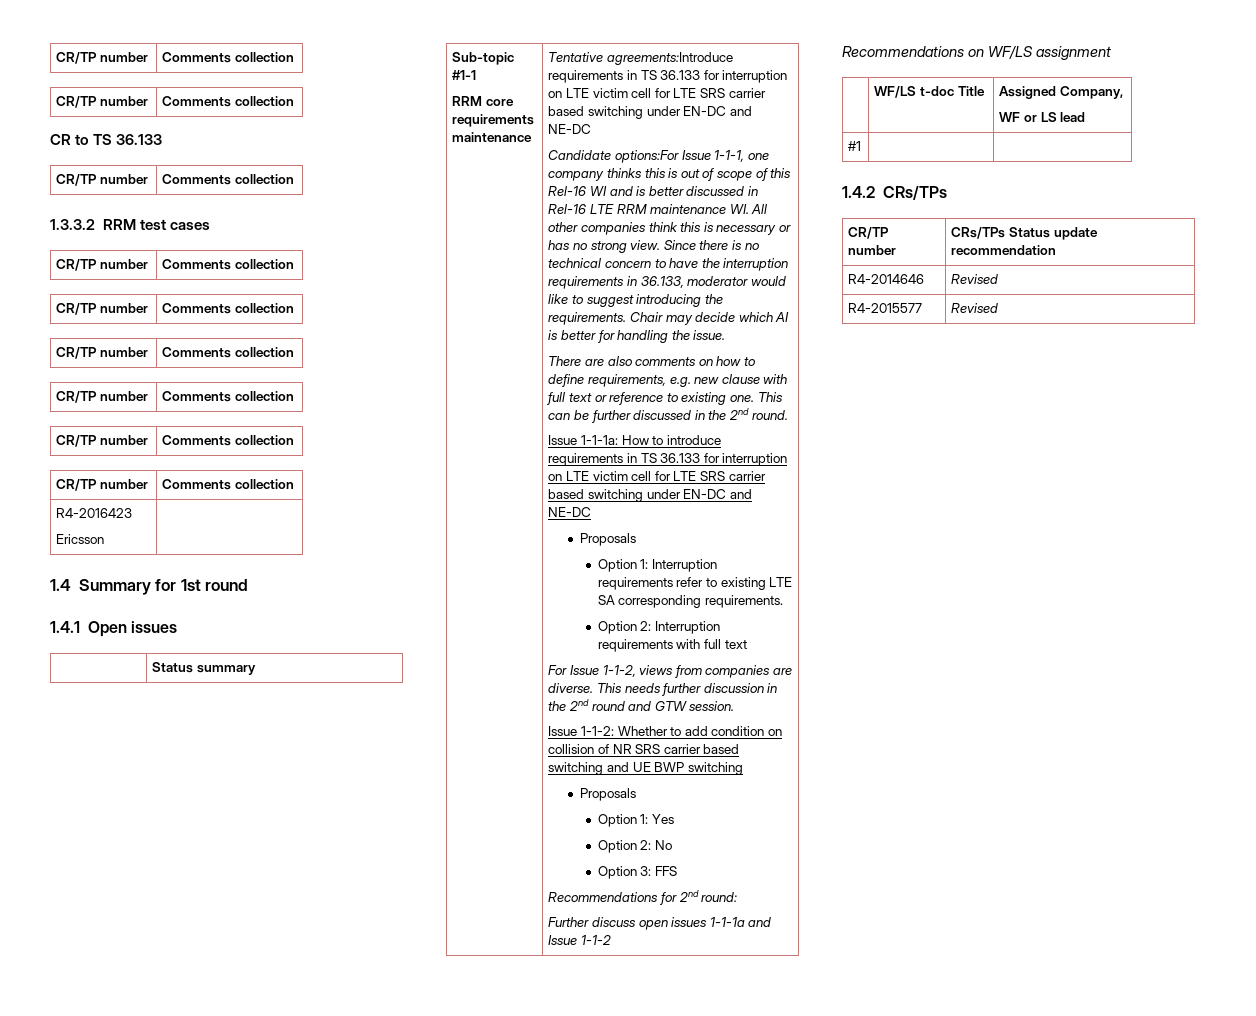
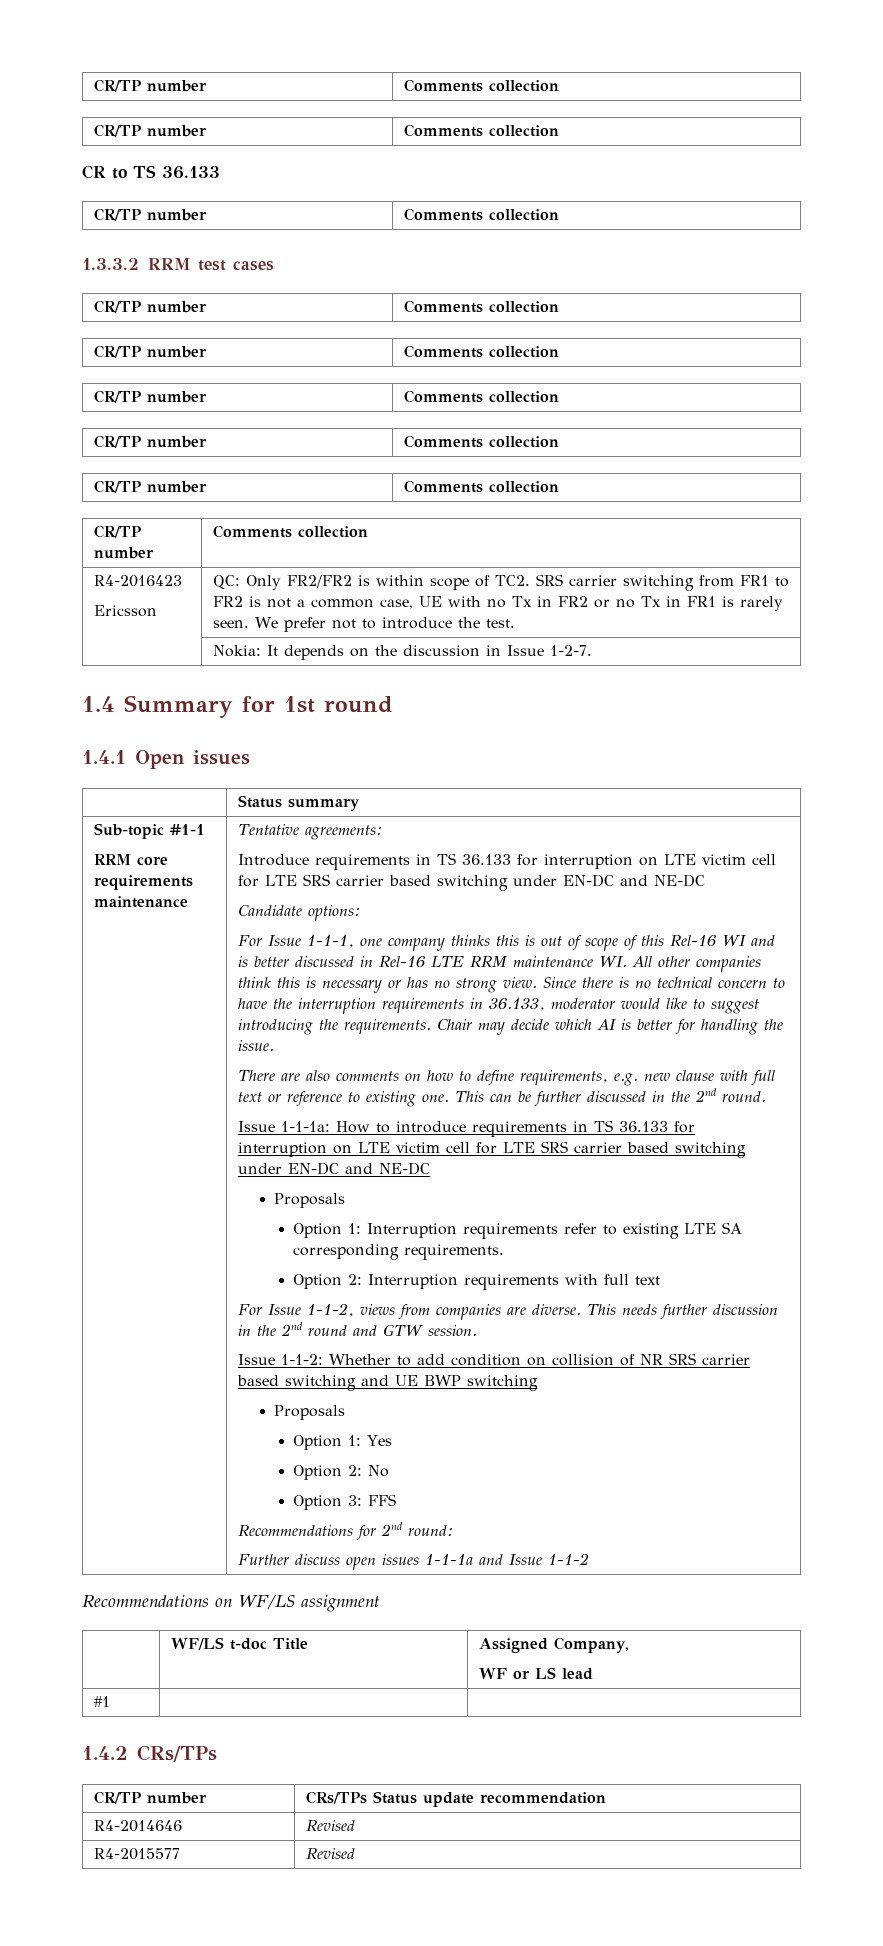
(105, 539) none -> [212,574,789,591] [212,596,783,611] [212,617,515,632] [212,645,592,660] QC: Only FR2/FR2 is within scope of TC2. SRS carrier switching from FR1 to FR2 is not a common case, UE with no Tx in FR2 or no Tx in FR1 is rarely seen. We prefer not to introduce the test. // | Nokia: It depends on the discussion in Issue 1-2-7.
[606,52,733,65] agreements:Introduce -> [304,825,383,840] [237,854,309,866] agreements: // Introduce
[614,150,679,163] options:For -> [307,905,361,921] [237,935,262,946] options: // For

